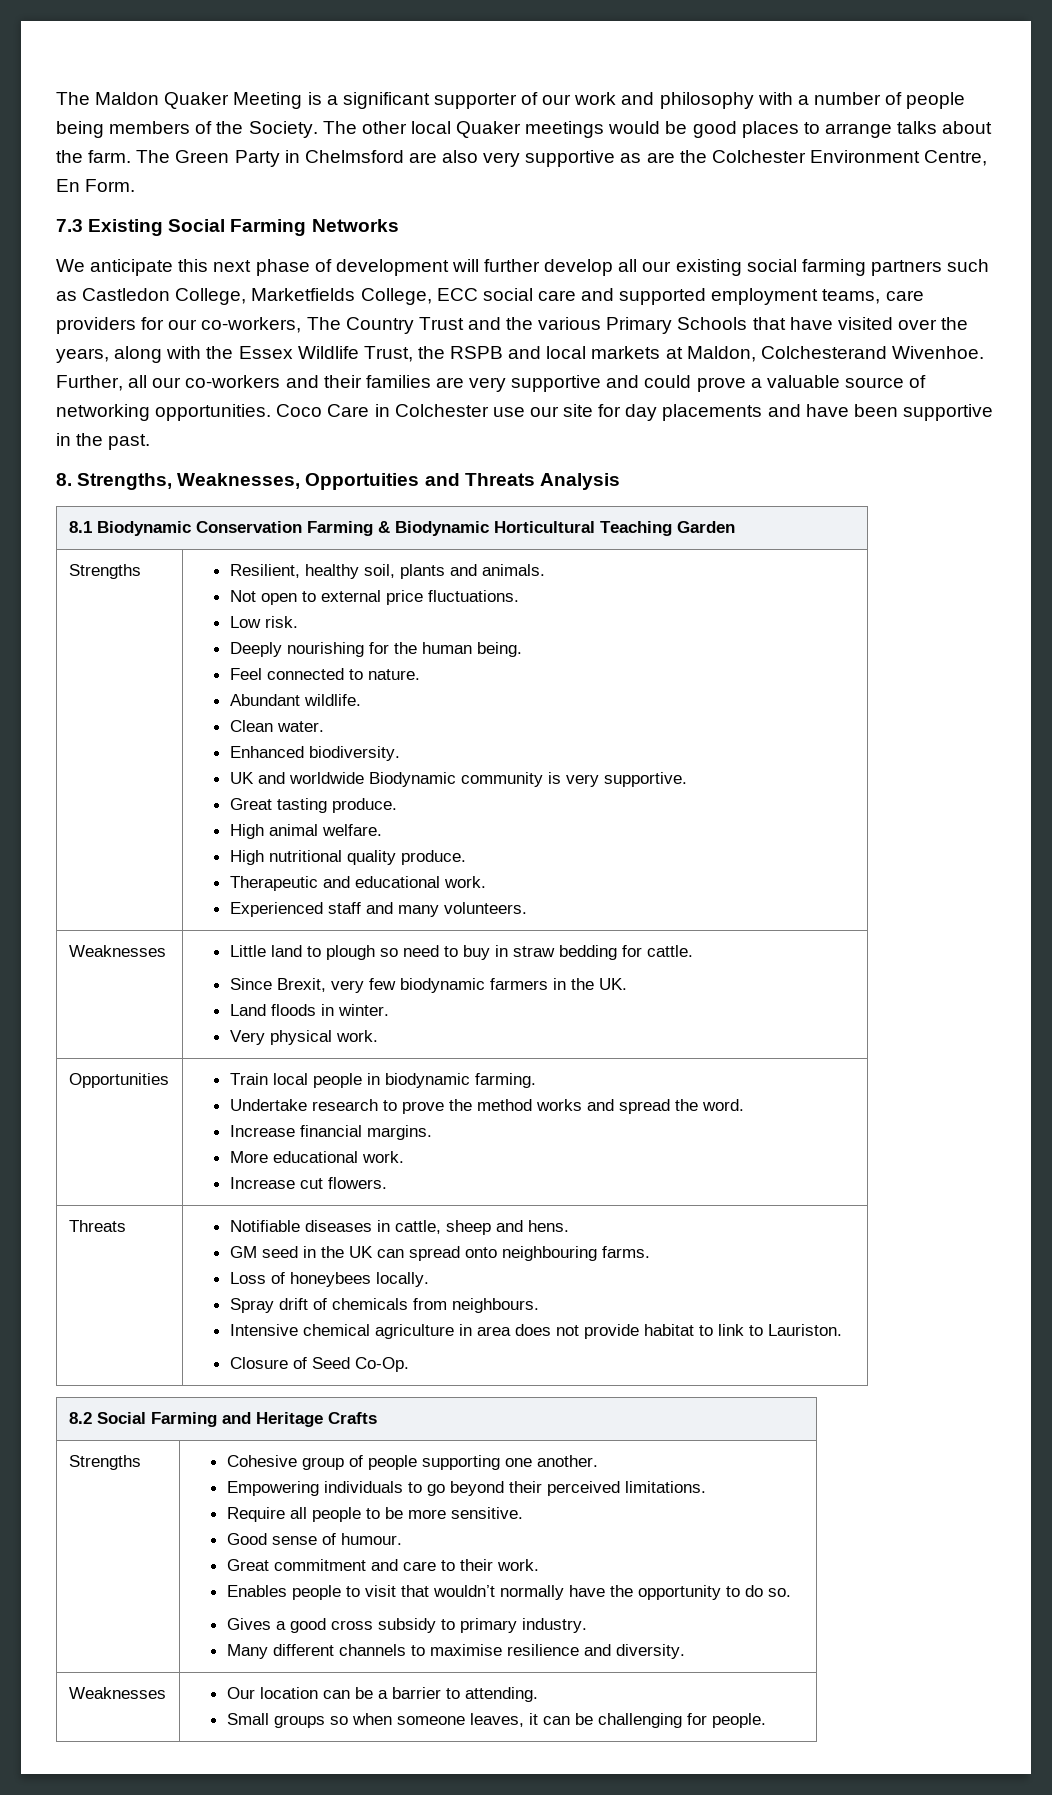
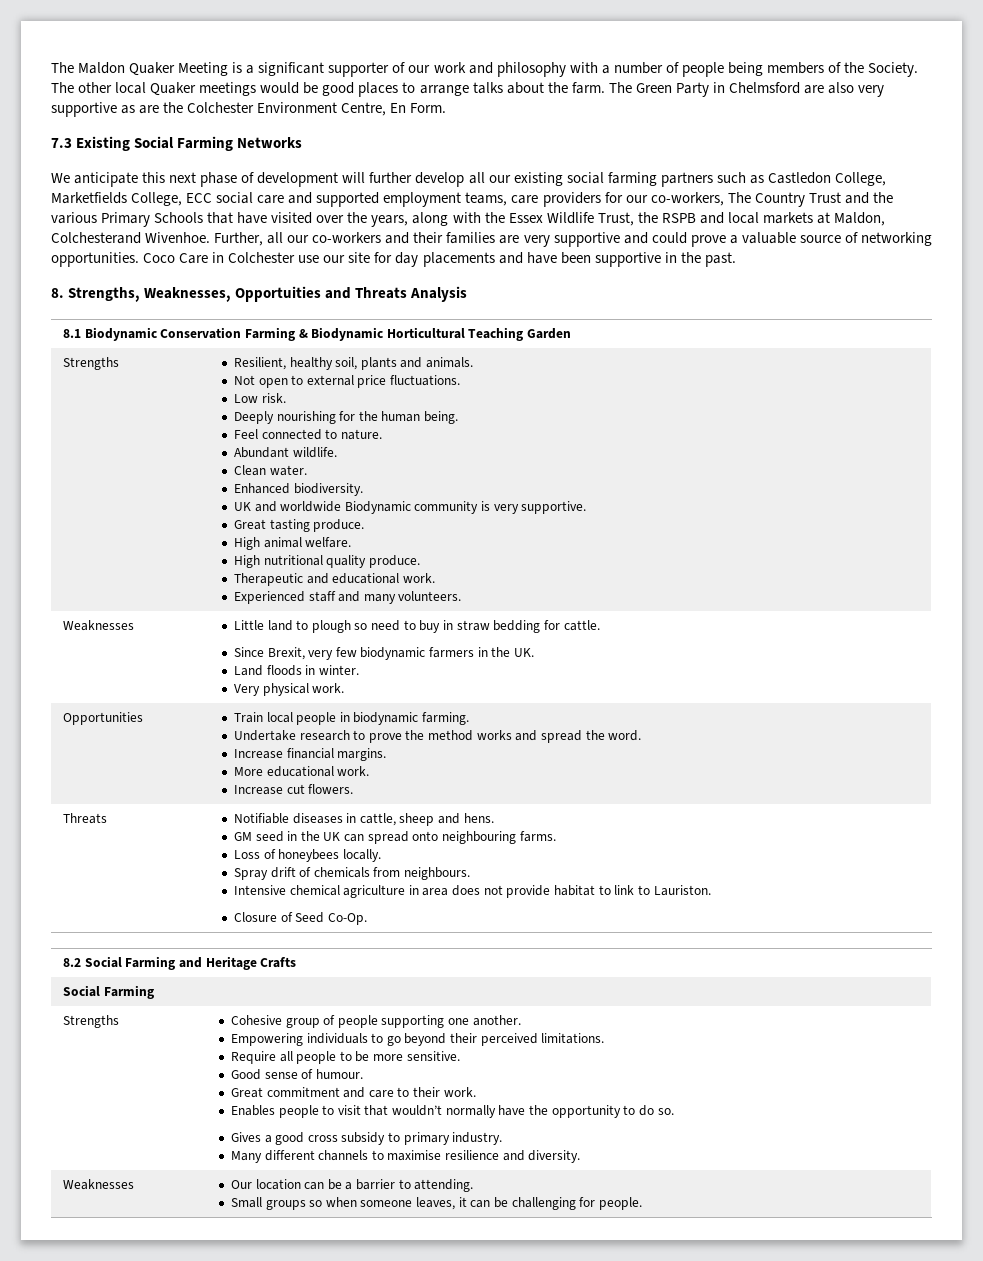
(377, 1418) none -> [62,985,154,999] // Social Farming

